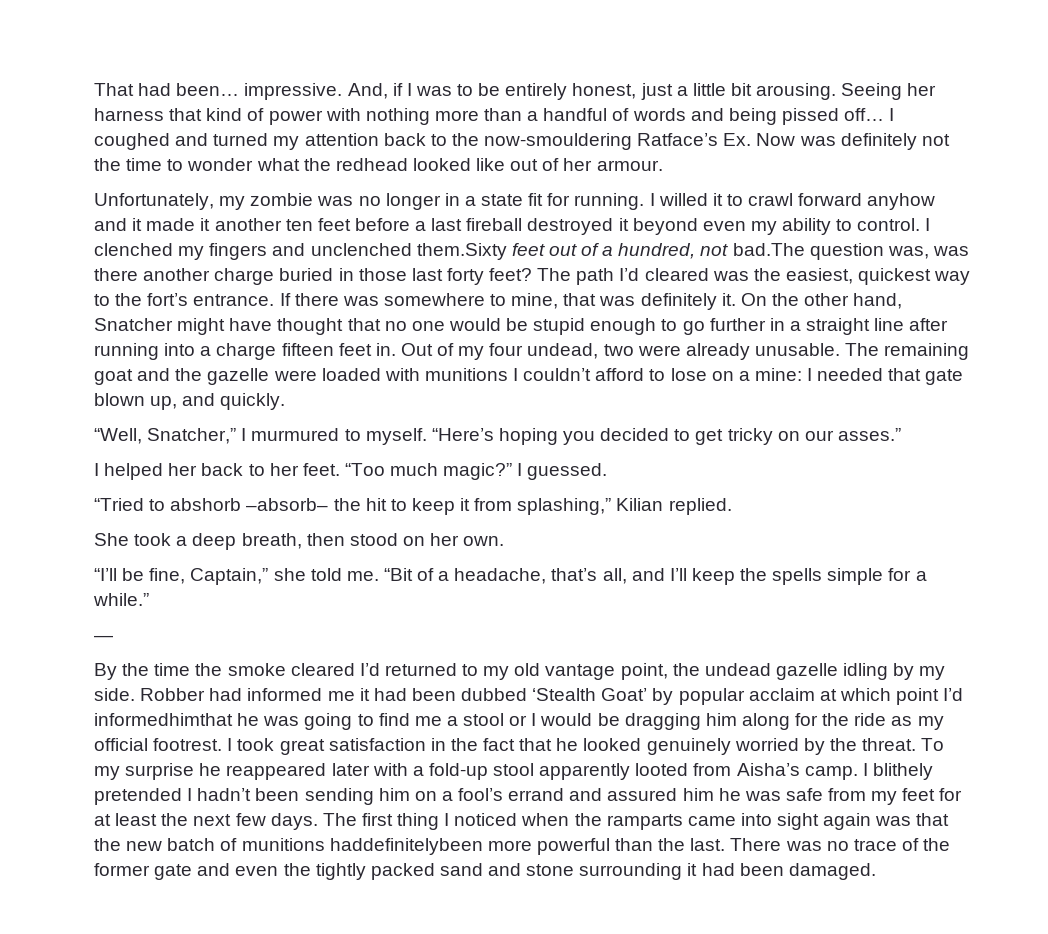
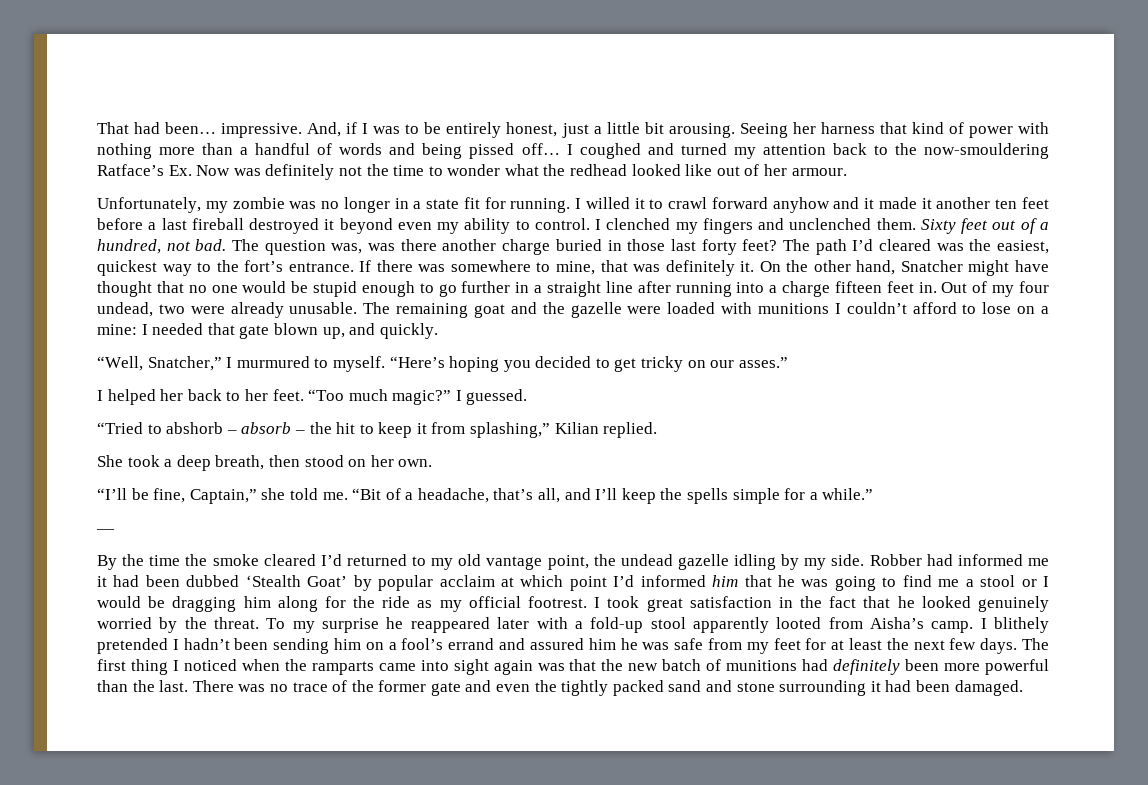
[416,243,507,260] them.Sixty -> [876,218,956,234] them. Sixty
[732,243,805,256] bad.The -> [195,239,260,251] bad. The
[246,498,329,511] –absorb– -> [226,422,305,434] – absorb –
[94,713,233,726] informedhimthat -> [640,575,772,587] informed him that
[329,838,483,855] haddefinitelybeen -> [802,659,940,675] had definitely been

